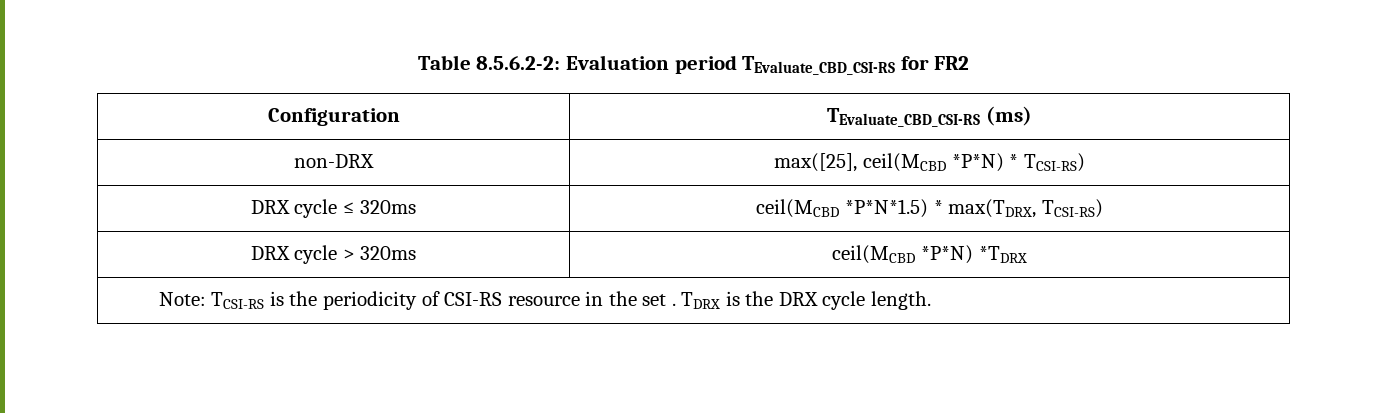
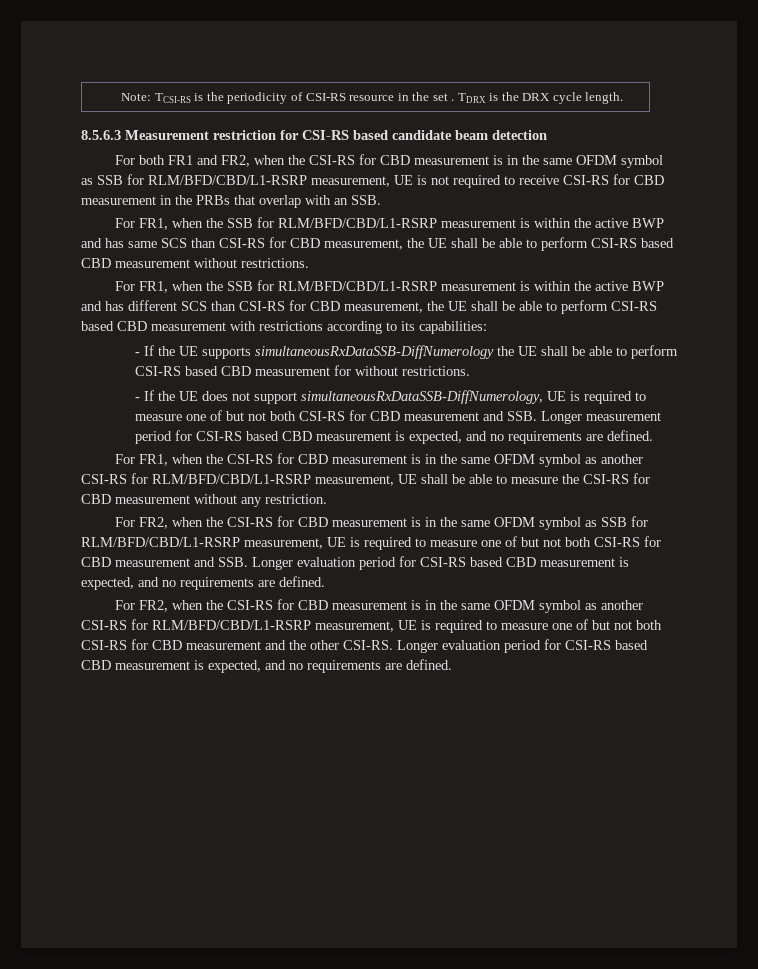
[417,55,970,75] [267,108,400,126] [827,106,1032,127] [294,154,374,168] [774,153,1085,172] [250,199,417,218] [756,199,1103,218] [250,245,417,264] [832,245,1027,264] Table 8.5.6.2-2: Evaluation period TEvaluate_CBD_CSI-RS for FR2 // Configuration | TEvaluate_CBD_CSI-RS (ms) // non-DRX | max([25], ceil(MCBD *P*N) * TCSI-RS) // DRX cycle ≤ 320ms | ceil(MCBD *P*N*1.5) * max(TDRX, TCSI-RS) // DRX cycle > 320ms | ceil(MCBD *P*N) *TDRX // -> (121, 97) none
(931, 300) none -> [81,130,547,140] [114,154,663,168] [81,174,664,188] [81,195,381,208] [114,217,664,230] [81,237,674,251] [81,258,309,268] [114,280,664,293] [81,300,657,314] [81,321,487,334] [134,345,678,359] [134,365,470,376] [134,390,646,404] [134,410,661,424] [134,430,653,444] [114,453,643,467] [81,473,650,486] [81,494,327,507] [114,516,648,530] [81,536,661,550] [81,556,629,570] [81,576,325,590] [114,599,643,613] [81,619,662,633] [81,639,648,653] [81,659,452,673] // 8.5.6.3 Measurement restriction for CSI-RS based candidate beam detection // For both FR1 and FR2, when the CSI-RS for CBD measurement is in the same OFDM symbol as SSB for RLM/BFD/CBD/L1-RSRP measurement, UE is not required to receive CSI-RS for CBD measurement in the PRBs that overlap with an SSB. // For FR1, when the SSB for RLM/BFD/CBD/L1-RSRP measurement is within the active BWP and has same SCS than CSI-RS for CBD measurement, the UE shall be able to perform CSI-RS based CBD measurement without restrictions. // For FR1, when the SSB for RLM/BFD/CBD/L1-RSRP measurement is within the active BWP and has different SCS than CSI-RS for CBD measurement, the UE shall be able to perform CSI-RS based CBD measurement with restrictions according to its capabilities: // - If the UE supports simultaneousRxDataSSB-DiffNumerology the UE shall be able to perform CSI-RS based CBD measurement for without restrictions. // - If the UE does not support simultaneousRxDataSSB-DiffNumerology, UE is required to measure one of but not both CSI-RS for CBD measurement and SSB. Longer measurement period for CSI-RS based CBD measurement is expected, and no requirements are defined. // For FR1, when the CSI-RS for CBD measurement is in the same OFDM symbol as another CSI-RS for RLM/BFD/CBD/L1-RSRP measurement, UE shall be able to measure the CSI-RS for CBD measurement without any restriction. // For FR2, when the CSI-RS for CBD measurement is in the same OFDM symbol as SSB for RLM/BFD/CBD/L1-RSRP measurement, UE is required to measure one of but not both CSI-RS for CBD measurement and SSB. Longer evaluation period for CSI-RS based CBD measurement is expected, and no requirements are defined. // For FR2, when the CSI-RS for CBD measurement is in the same OFDM symbol as another CSI-RS for RLM/BFD/CBD/L1-RSRP measurement, UE is required to measure one of but not both CSI-RS for CBD measurement and the other CSI-RS. Longer evaluation period for CSI-RS based CBD measurement is expected, and no requirements are defined.

